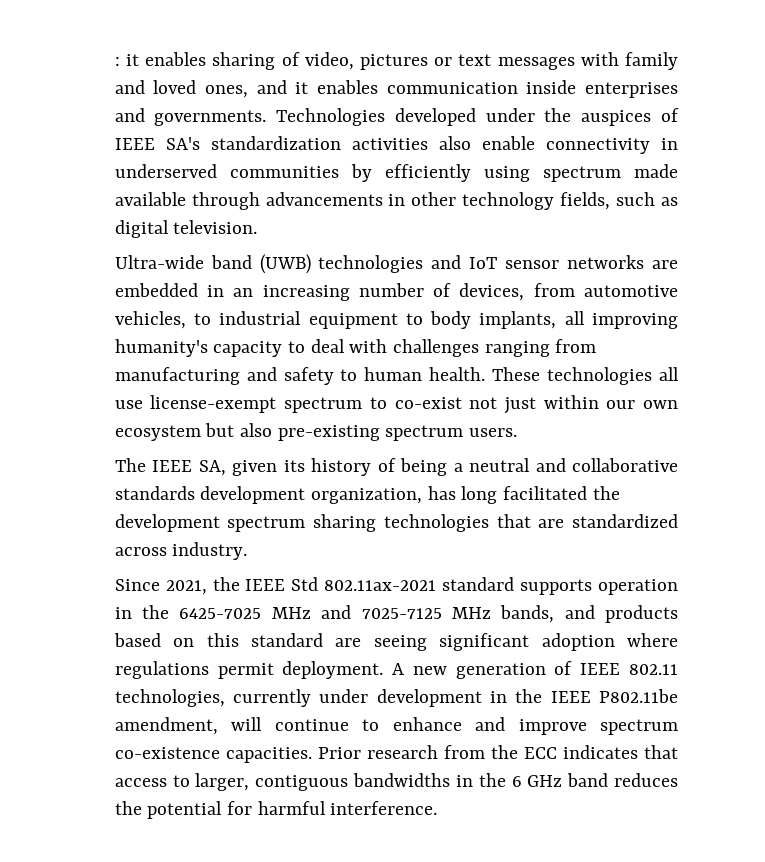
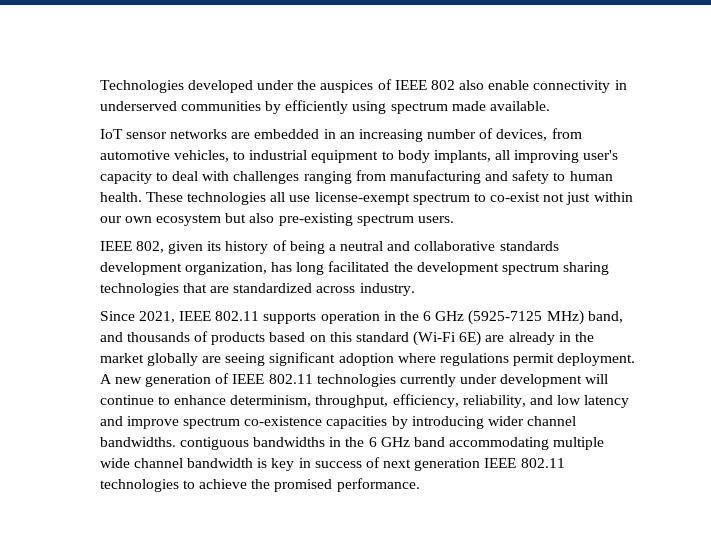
[114,52,678,70] [114,80,678,98] [114,108,267,126] : it enables sharing of video, pictures or text messages with family and loved ones, and it enables communication inside enterprises and governments. -> (99, 86) none
[165,136,428,150] SA's standardization activities -> [430,80,455,90] 802
[114,192,678,210] [114,220,258,238] [114,254,462,274] available through advancements in other technology fields, such as digital television. // Ultra-wide band (UWB) technologies and -> [489,101,550,111] available. //
[114,339,208,357] humanity's -> [583,150,619,160] user's
[114,458,226,476] The IEEE SA, -> [99,241,164,253] IEEE 802,
[212,577,678,595] [114,605,595,623] the IEEE Std 802.11ax-2021 standard supports operation in the 6425-7025 MHz and 7025-7125 MHz bands, and -> [178,310,623,325] [99,331,208,342] IEEE 802.11 supports operation in the 6 GHz (5925-7125 MHz) band, and thousands of
(323, 640) none -> [413,331,594,346] [99,353,198,366] (Wi-Fi 6E) are already in the market globally
[114,689,225,707] technologies, -> [316,374,396,387] technologies
[490,689,678,703] [114,717,678,735] [114,745,678,763] [114,773,250,791] in the IEEE P802.11be amendment, will continue to enhance and improve spectrum co-existence capacities. Prior research from the ECC indicates that access to larger, -> [585,374,609,384] [99,394,630,408] [99,416,577,429] [99,437,176,447] will continue to enhance determinism, throughput, efficiency, reliability, and low latency and improve spectrum co-existence capacities by introducing wider channel bandwidths.
[613,773,678,787] [114,801,438,819] reduces the potential for harmful interference. -> [449,437,605,450] [99,457,565,471] [99,478,420,492] accommodating multiple wide channel bandwidth is key in success of next generation IEEE 802.11 technologies to achieve the promised performance.

